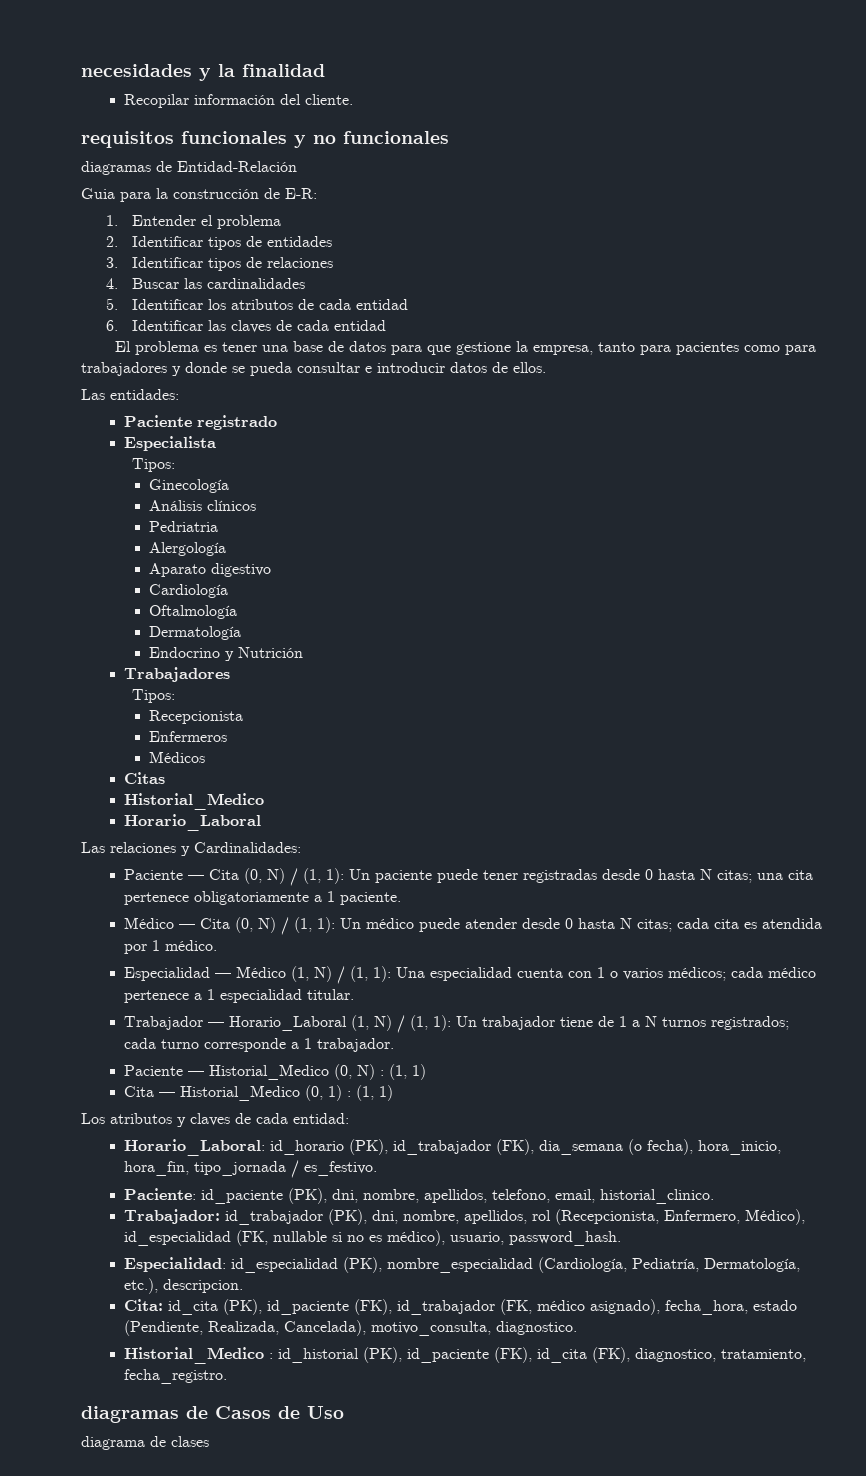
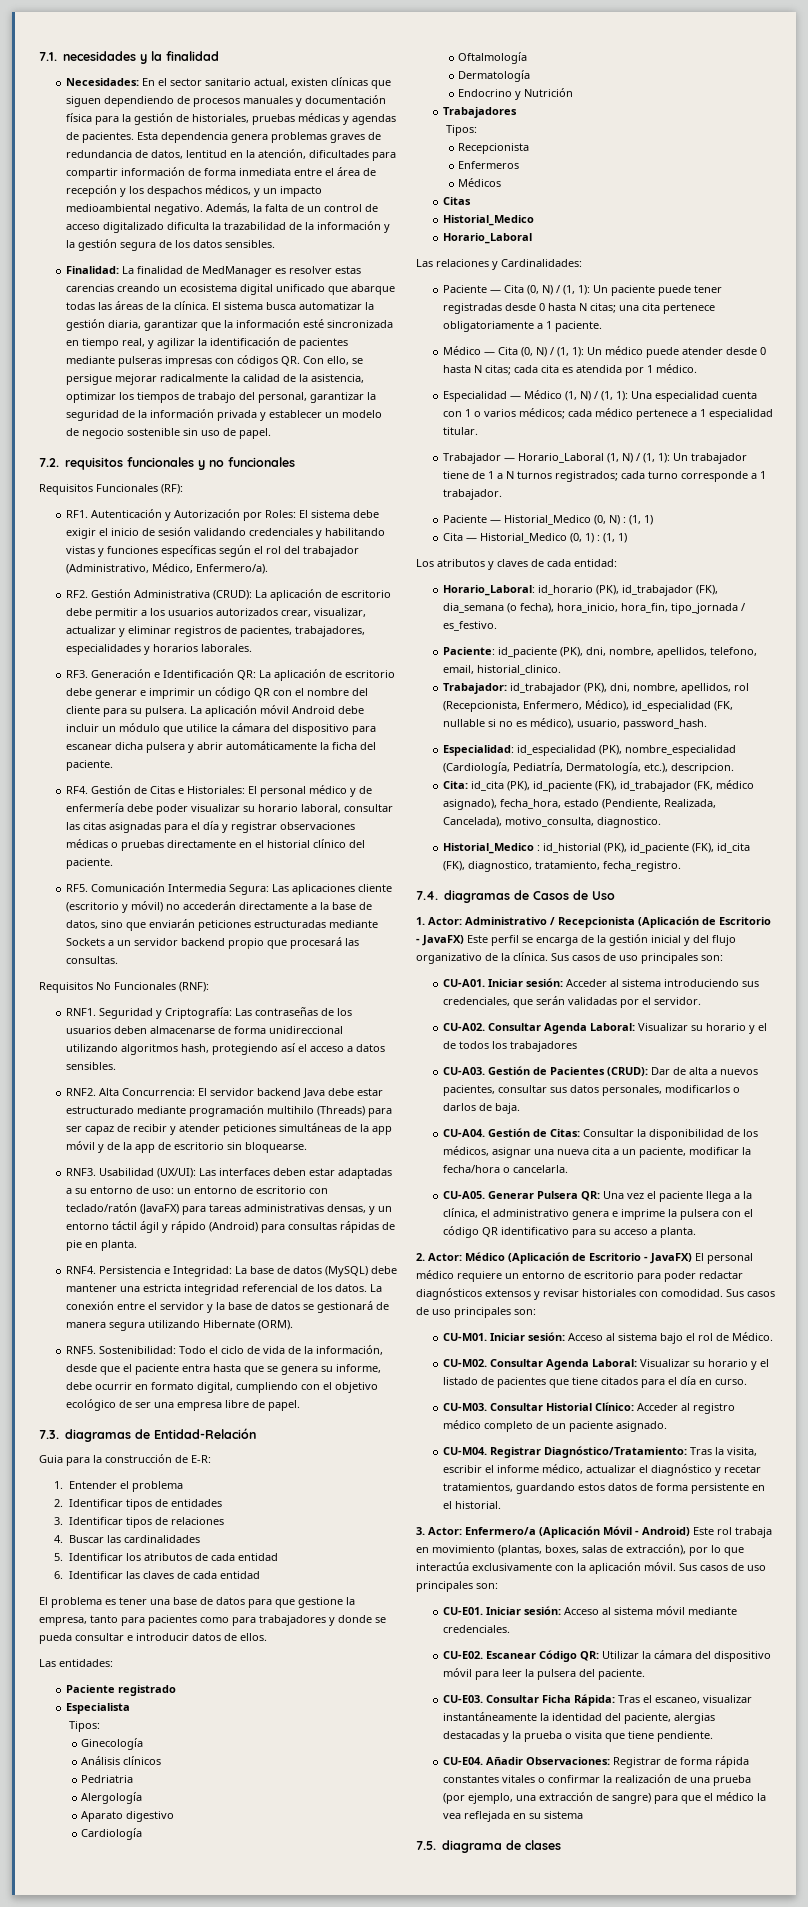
(81, 70) none -> [39,52,57,61] 7.1.
[123,94,353,108] Recopilar información del cliente. // -> [66,77,392,89] [66,95,387,107] [66,113,397,125] [66,132,382,143] [66,149,397,161] [66,167,377,179] [66,185,323,197] [66,203,379,215] [66,221,391,233] [66,239,276,251] [66,266,362,277] [66,284,396,295] [66,301,375,310] [66,319,394,331] [66,337,349,349] [66,355,364,367] [66,374,365,385] [66,392,377,403] [66,409,383,421] [66,428,272,439] [39,458,59,467] Necesidades: En el sector sanitario actual, existen clínicas que siguen dependiendo de procesos manuales y documentación física para la gestión de historiales, pruebas médicas y agendas de pacientes. Esta dependencia genera problemas graves de redundancia de datos, lentitud en la atención, dificultades para compartir información de forma inmediata entre el área de recepción y los despachos médicos, y un impacto medioambiental negativo. Además, la falta de un control de acceso digitalizado dificulta la trazabilidad de la información y la gestión segura de los datos sensibles. // Finalidad: La finalidad de MedManager es resolver estas carencias creando un ecosistema digital unificado que abarque todas las áreas de la clínica. El sistema busca automatizar la gestión diaria, garantizar que la información esté sincronizada en tiempo real, y agilizar la identificación de pacientes mediante pulseras impresas con códigos QR. Con ello, se persigue mejorar radicalmente la calidad de la asistencia, optimizar los tiempos de trabajo del personal, garantizar la seguridad de la información privada y establecer un modelo de negocio sostenible sin uso de papel. // 7.2.
(449, 137) none -> [39,484,183,495] [66,509,380,521] [66,527,386,539] [66,545,360,557] [66,563,269,574] [66,589,392,601] [66,608,367,619] [66,626,366,637] [66,644,253,655] [66,669,396,681] [66,687,369,699] [66,705,365,717] [66,723,377,735] [66,741,377,753] [66,760,114,771] [66,785,373,797] [66,803,394,815] [66,821,356,833] [66,839,366,851] [66,858,114,869] [66,883,393,895] [66,901,373,913] [66,919,379,931] [66,937,360,949] [66,956,119,964] [39,982,209,993] [66,1007,353,1019] [66,1026,344,1034] [66,1043,386,1055] [66,1062,117,1070] [66,1088,384,1098] [66,1105,393,1117] [66,1123,393,1135] [66,1141,308,1153] [66,1168,393,1179] [66,1186,329,1194] [66,1203,393,1215] [66,1221,396,1233] [66,1240,138,1251] [66,1266,398,1277] [66,1284,383,1295] [66,1301,390,1313] [66,1320,294,1331] [66,1345,384,1355] [66,1364,382,1375] [66,1382,379,1393] [66,1399,301,1411] [39,1430,59,1439] Requisitos Funcionales (RF): // RF1. Autenticación y Autorización por Roles: El sistema debe exigir el inicio de sesión validando credenciales y habilitando vistas y funciones específicas según el rol del trabajador (Administrativo, Médico, Enfermero/a). // RF2. Gestión Administrativa (CRUD): La aplicación de escritorio debe permitir a los usuarios autorizados crear, visualizar, actualizar y eliminar registros de pacientes, trabajadores, especialidades y horarios laborales. // RF3. Generación e Identificación QR: La aplicación de escritorio debe generar e imprimir un código QR con el nombre del cliente para su pulsera. La aplicación móvil Android debe incluir un módulo que utilice la cámara del dispositivo para escanear dicha pulsera y abrir automáticamente la ficha del paciente. // RF4. Gestión de Citas e Historiales: El personal médico y de enfermería debe poder visualizar su horario laboral, consultar las citas asignadas para el día y registrar observaciones médicas o pruebas directamente en el historial clínico del paciente. // RF5. Comunicación Intermedia Segura: Las aplicaciones cliente (escritorio y móvil) no accederán directamente a la base de datos, sino que enviarán peticiones estructuradas mediante Sockets a un servidor backend propio que procesará las consultas. // Requisitos No Funcionales (RNF): // RNF1. Seguridad y Criptografía: Las contraseñas de los usuarios deben almacenarse de forma unidireccional utilizando algoritmos hash, protegiendo así el acceso a datos sensibles. // RNF2. Alta Concurrencia: El servidor backend Java debe estar estructurado mediante programación multihilo (Threads) para ser capaz de recibir y atender peticiones simultáneas de la app móvil y de la app de escritorio sin bloquearse. // RNF3. Usabilidad (UX/UI): Las interfaces deben estar adaptadas a su entorno de uso: un entorno de escritorio con teclado/ratón (JavaFX) para tareas administrativas densas, y un entorno táctil ágil y rápido (Android) para consultas rápidas de pie en planta. // RNF4. Persistencia e Integridad: La base de datos (MySQL) debe mantener una estricta integridad referencial de los datos. La conexión entre el servidor y la base de datos se gestionará de manera segura utilizando Hibernate (ORM). // RNF5. Sostenibilidad: Todo el ciclo de vida de la información, desde que el paciente entra hasta que se genera su informe, debe ocurrir en formato digital, cumpliendo con el objetivo ecológico de ser una empresa libre de papel. // 7.3.
(227, 1376) none -> [416,891,438,900] 7.4.
(344, 1412) none -> [416,916,771,928] [416,934,736,946] [416,952,723,964] [443,978,760,987] [443,996,702,1008] [443,1023,768,1034] [443,1041,578,1052] [443,1066,759,1076] [443,1085,741,1096] [443,1103,521,1114] [443,1128,759,1140] [443,1146,752,1158] [443,1165,569,1173] [443,1191,753,1202] [443,1208,754,1220] [443,1226,697,1238] [416,1252,753,1264] [416,1270,743,1282] [416,1288,775,1300] [416,1307,536,1318] [443,1332,774,1344] [443,1359,770,1370] [443,1376,748,1388] [443,1402,736,1414] [443,1420,668,1432] [443,1446,758,1458] [443,1464,762,1476] [443,1483,766,1494] [443,1501,502,1509] [416,1526,772,1538] [416,1544,744,1556] [416,1562,766,1574] [416,1581,498,1592] [443,1606,738,1615] [443,1625,511,1633] [443,1650,772,1662] [443,1668,646,1680] [443,1694,753,1706] [443,1712,716,1724] [443,1731,714,1742] [443,1756,750,1768] [443,1774,752,1786] [443,1792,767,1804] [443,1811,584,1822] [416,1841,436,1850] 1. Actor: Administrativo / Recepcionista (Aplicación de Escritorio - JavaFX) Este perfil se encarga de la gestión inicial y del flujo organizativo de la clínica. Sus casos de uso principales son: // CU-A01. Iniciar sesión: Acceder al sistema introduciendo sus credenciales, que serán validadas por el servidor. // CU-A02. Consultar Agenda Laboral: Visualizar su horario y el de todos los trabajadores // CU-A03. Gestión de Pacientes (CRUD): Dar de alta a nuevos pacientes, consultar sus datos personales, modificarlos o darlos de baja. // CU-A04. Gestión de Citas: Consultar la disponibilidad de los médicos, asignar una nueva cita a un paciente, modificar la fecha/hora o cancelarla. // CU-A05. Generar Pulsera QR: Una vez el paciente llega a la clínica, el administrativo genera e imprime la pulsera con el código QR identificativo para su acceso a planta. // 2. Actor: Médico (Aplicación de Escritorio - JavaFX) El personal médico requiere un entorno de escritorio para poder redactar diagnósticos extensos y revisar historiales con comodidad. Sus casos de uso principales son: // CU-M01. Iniciar sesión: Acceso al sistema bajo el rol de Médico. // CU-M02. Consultar Agenda Laboral: Visualizar su horario y el listado de pacientes que tiene citados para el día en curso. // CU-M03. Consultar Historial Clínico: Acceder al registro médico completo de un paciente asignado. // CU-M04. Registrar Diagnóstico/Tratamiento: Tras la visita, escribir el informe médico, actualizar el diagnóstico y recetar tratamientos, guardando estos datos de forma persistente en el historial. // 3. Actor: Enfermero/a (Aplicación Móvil - Android) Este rol trabaja en movimiento (plantas, boxes, salas de extracción), por lo que interactúa exclusivamente con la aplicación móvil. Sus casos de uso principales son: // CU-E01. Iniciar sesión: Acceso al sistema móvil mediante credenciales. // CU-E02. Escanear Código QR: Utilizar la cámara del dispositivo móvil para leer la pulsera del paciente. // CU-E03. Consultar Ficha Rápida: Tras el escaneo, visualizar instantáneamente la identidad del paciente, alergias destacadas y la prueba o visita que tiene pendiente. // CU-E04. Añadir Observaciones: Registrar de forma rápida constantes vitales o confirmar la realización de una prueba (por ejemplo, una extracción de sangre) para que el médico la vea reflejada en su sistema // 7.5.

